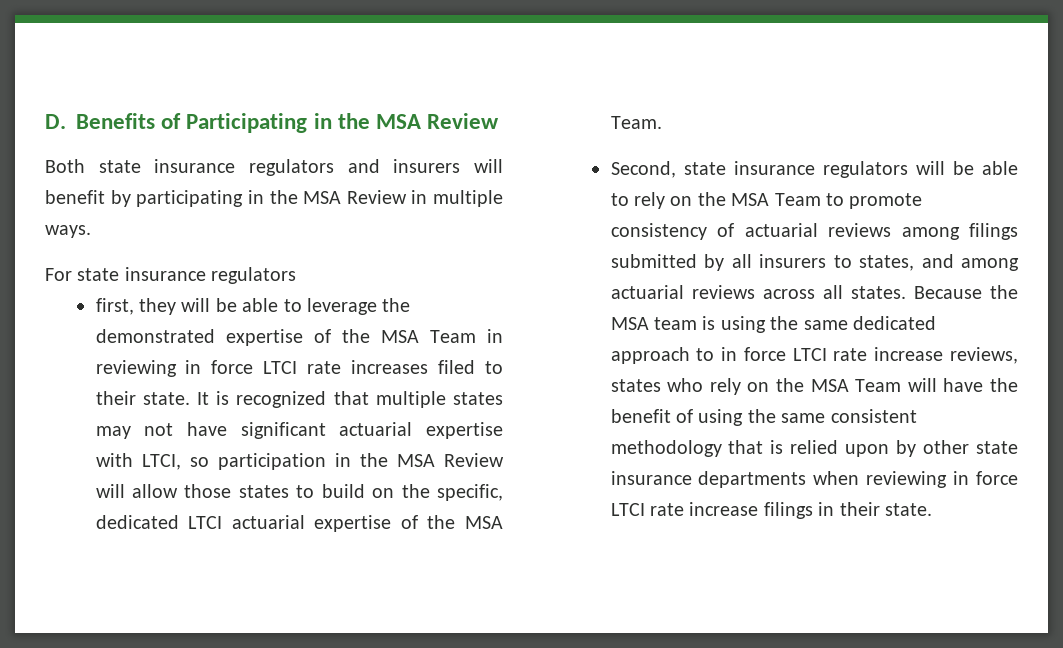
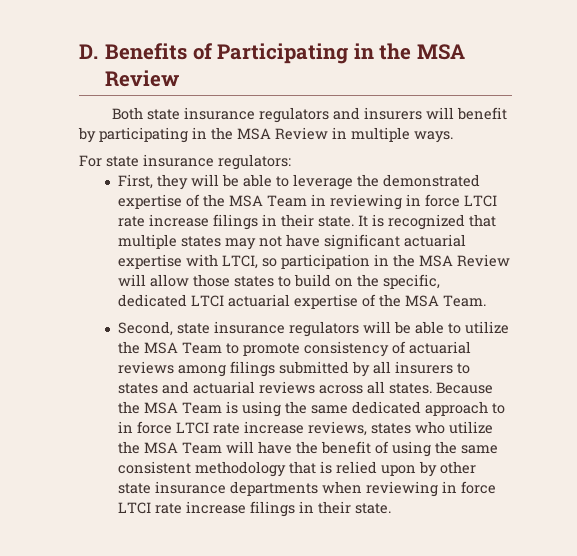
[211,267,297,284] [95,298,134,315] regulators // first, -> [218,154,291,170] [118,174,154,189] regulators: // First,
[351,360,504,374] increases filed to -> [149,214,278,230] increase filings in
[633,192,693,209] rely on -> [465,321,510,334] utilize
[858,254,1019,271] states, and among -> [118,381,190,394] states and
[653,317,697,330] team -> [182,402,223,414] Team
[709,378,770,395] rely on -> [449,421,494,434] utilize

